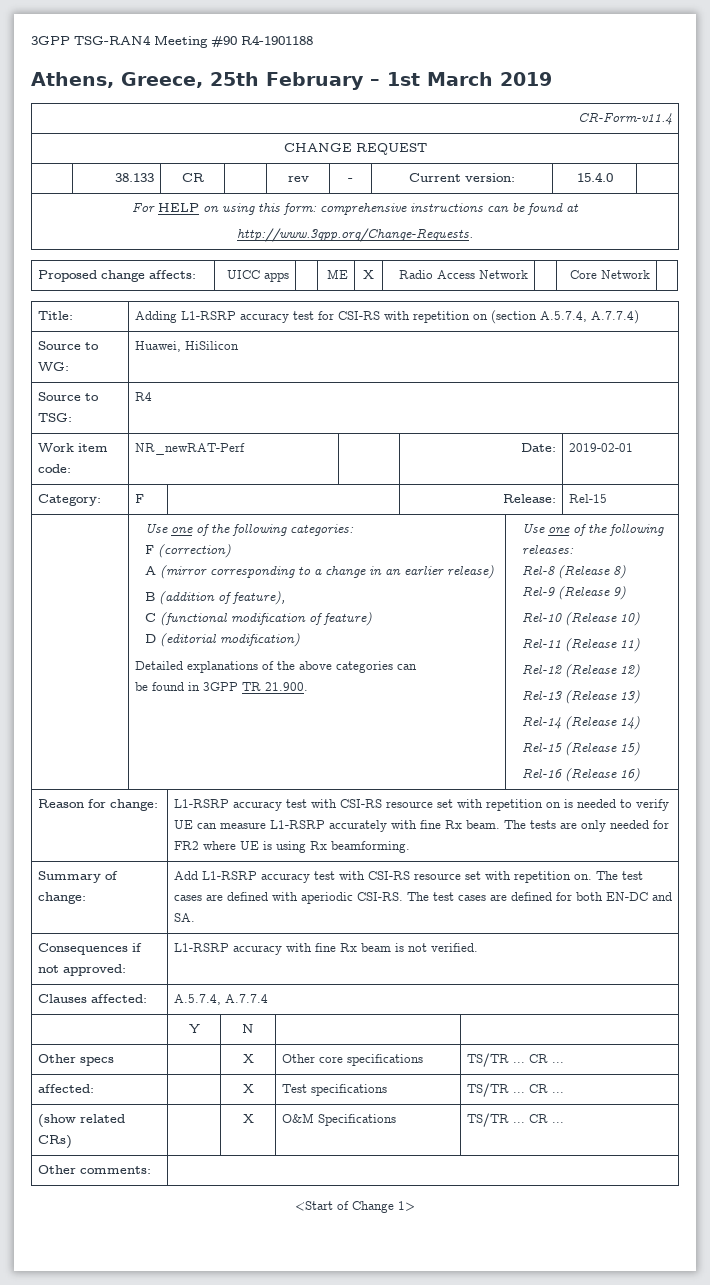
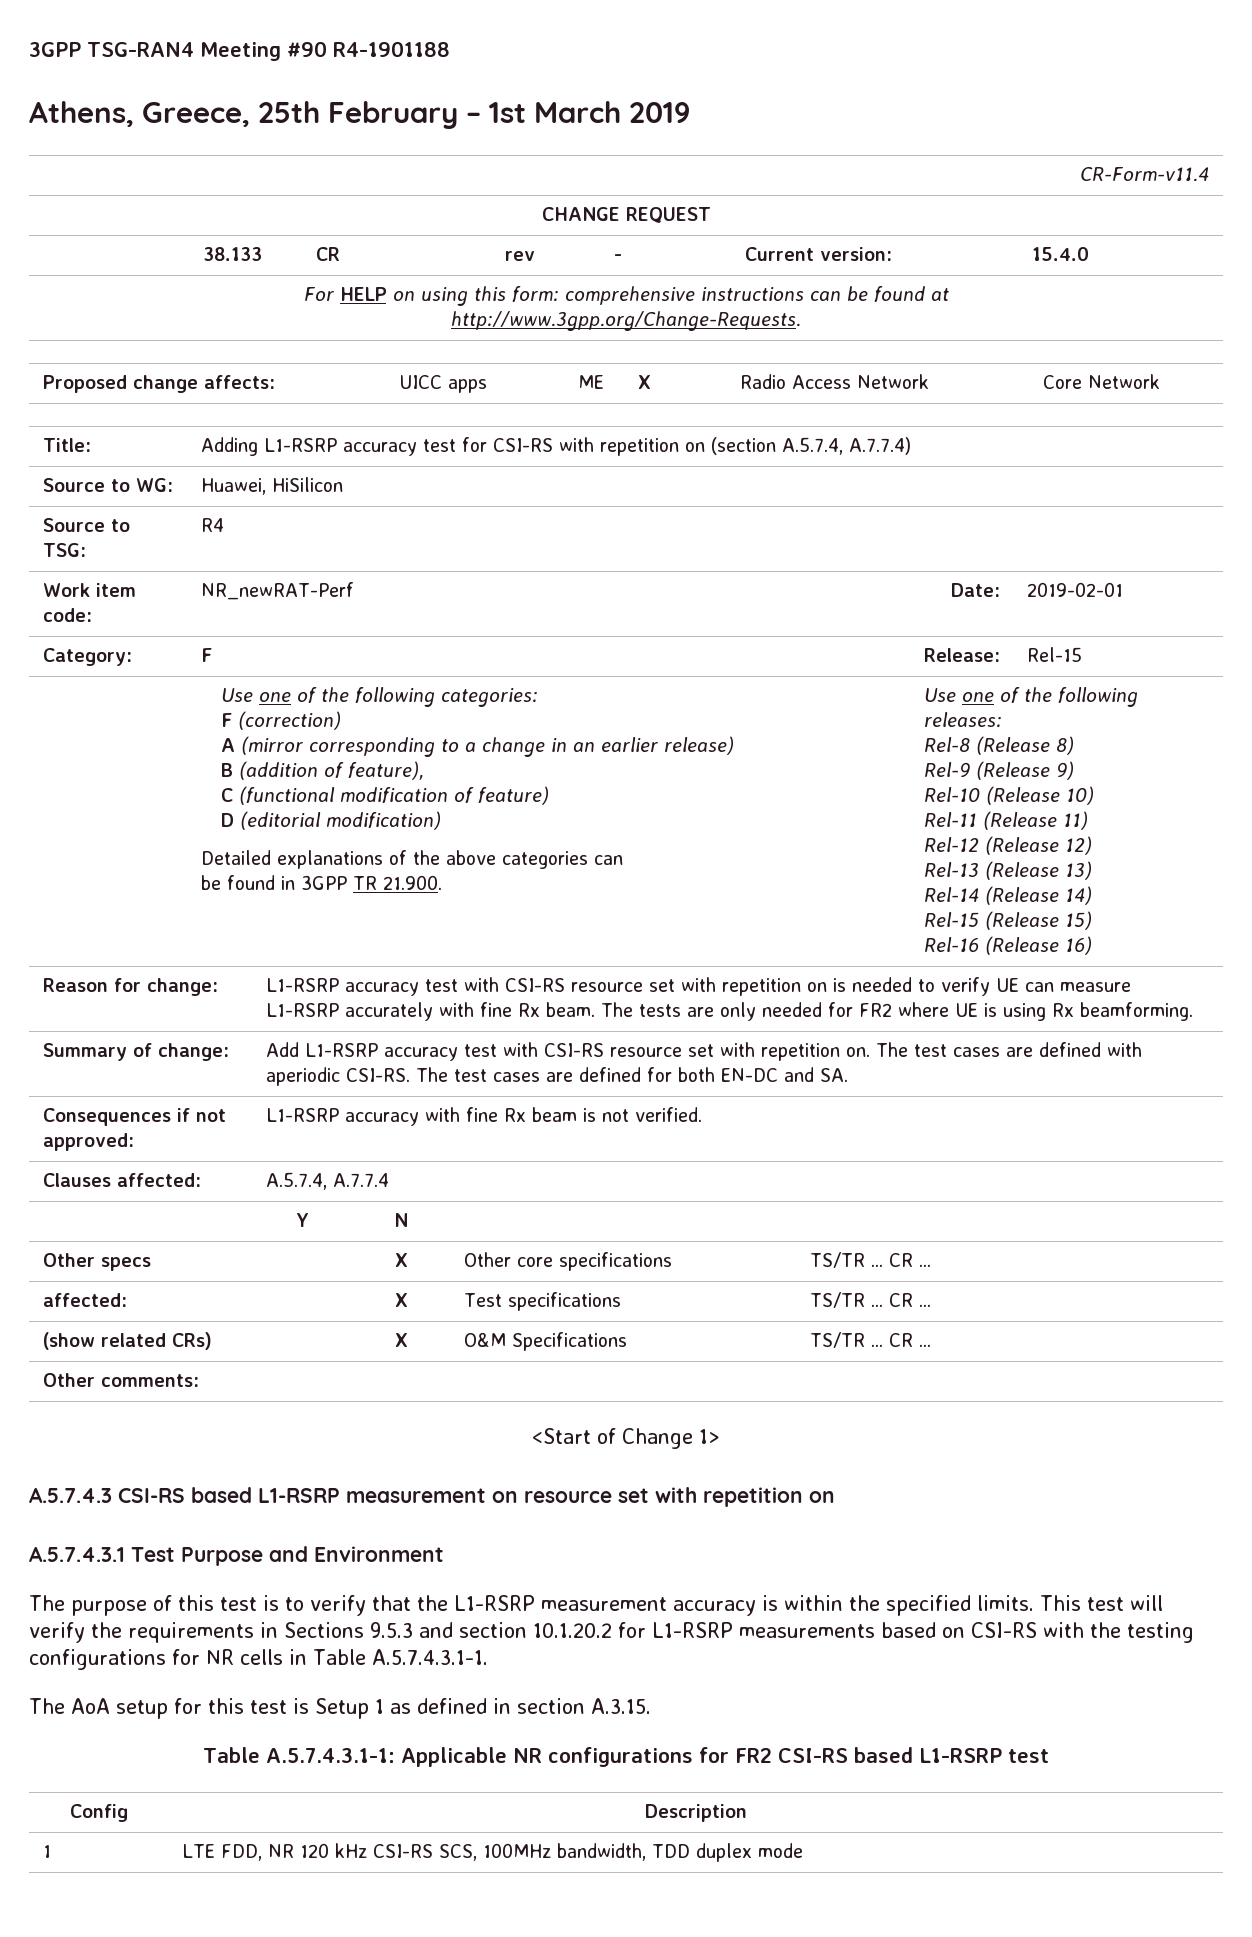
(415, 1206) none -> [29,1487,835,1507] [29,1546,444,1566] [29,1595,1163,1616] [29,1622,1194,1643] [29,1649,488,1670] [29,1698,651,1719] [203,1747,1049,1767] [70,1804,128,1822] [644,1804,747,1822] [43,1845,52,1858] [182,1843,804,1862] // A.5.7.4.3 CSI-RS based L1-RSRP measurement on resource set with repetition on // A.5.7.4.3.1 Test Purpose and Environment // The purpose of this test is to verify that the L1-RSRP measurement accuracy is within the specified limits. This test will verify the requirements in Sections 9.5.3 and section 10.1.20.2 for L1-RSRP measurements based on CSI-RS with the testing configurations for NR cells in Table A.5.7.4.3.1-1. // The AoA setup for this test is Setup 1 as defined in section A.3.15. // Table A.5.7.4.3.1-1: Applicable NR configurations for FR2 CSI-RS based L1-RSRP test // Config | Description // 1 | LTE FDD, NR 120 kHz CSI-RS SCS, 100MHz bandwidth, TDD duplex mode

